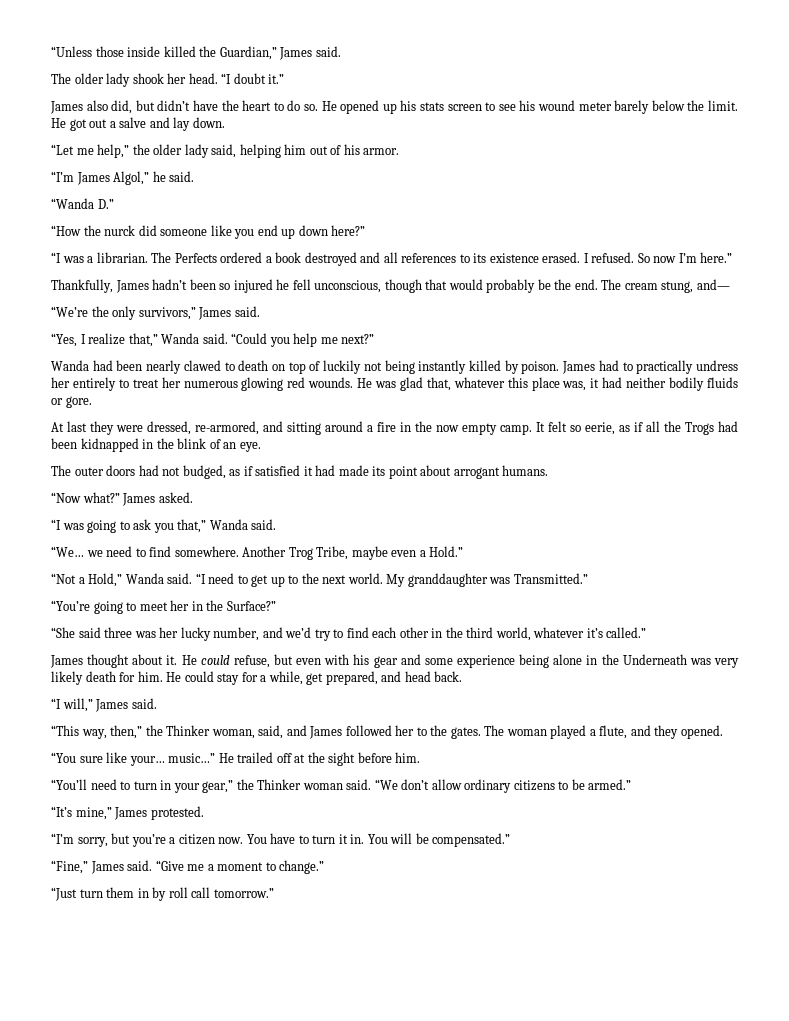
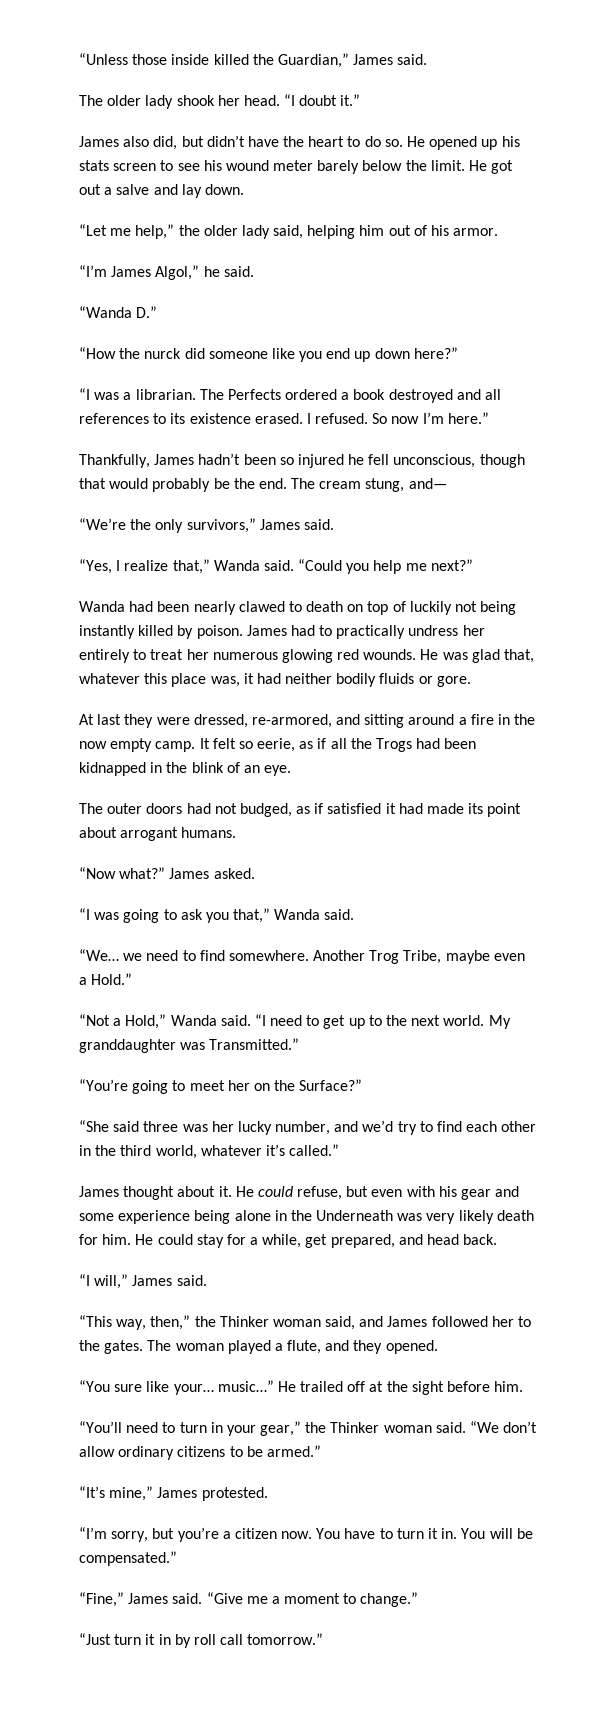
[191,601,203,611] in -> [253,1083,270,1091] on
[211,729,255,739] woman, -> [272,1319,321,1327] woman
[106,887,135,898] them -> [145,1634,156,1645] it

